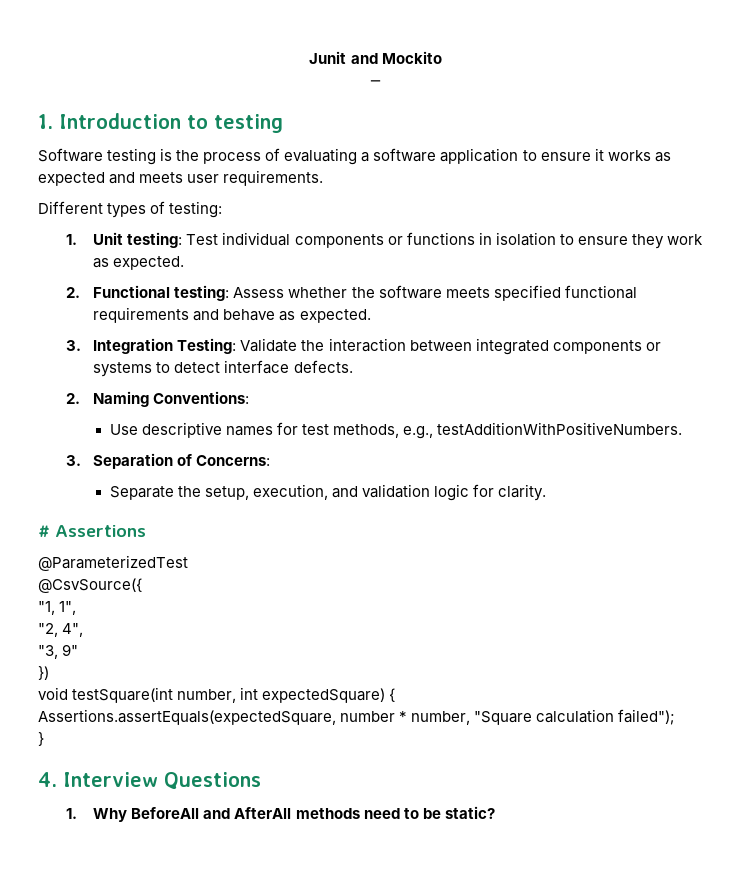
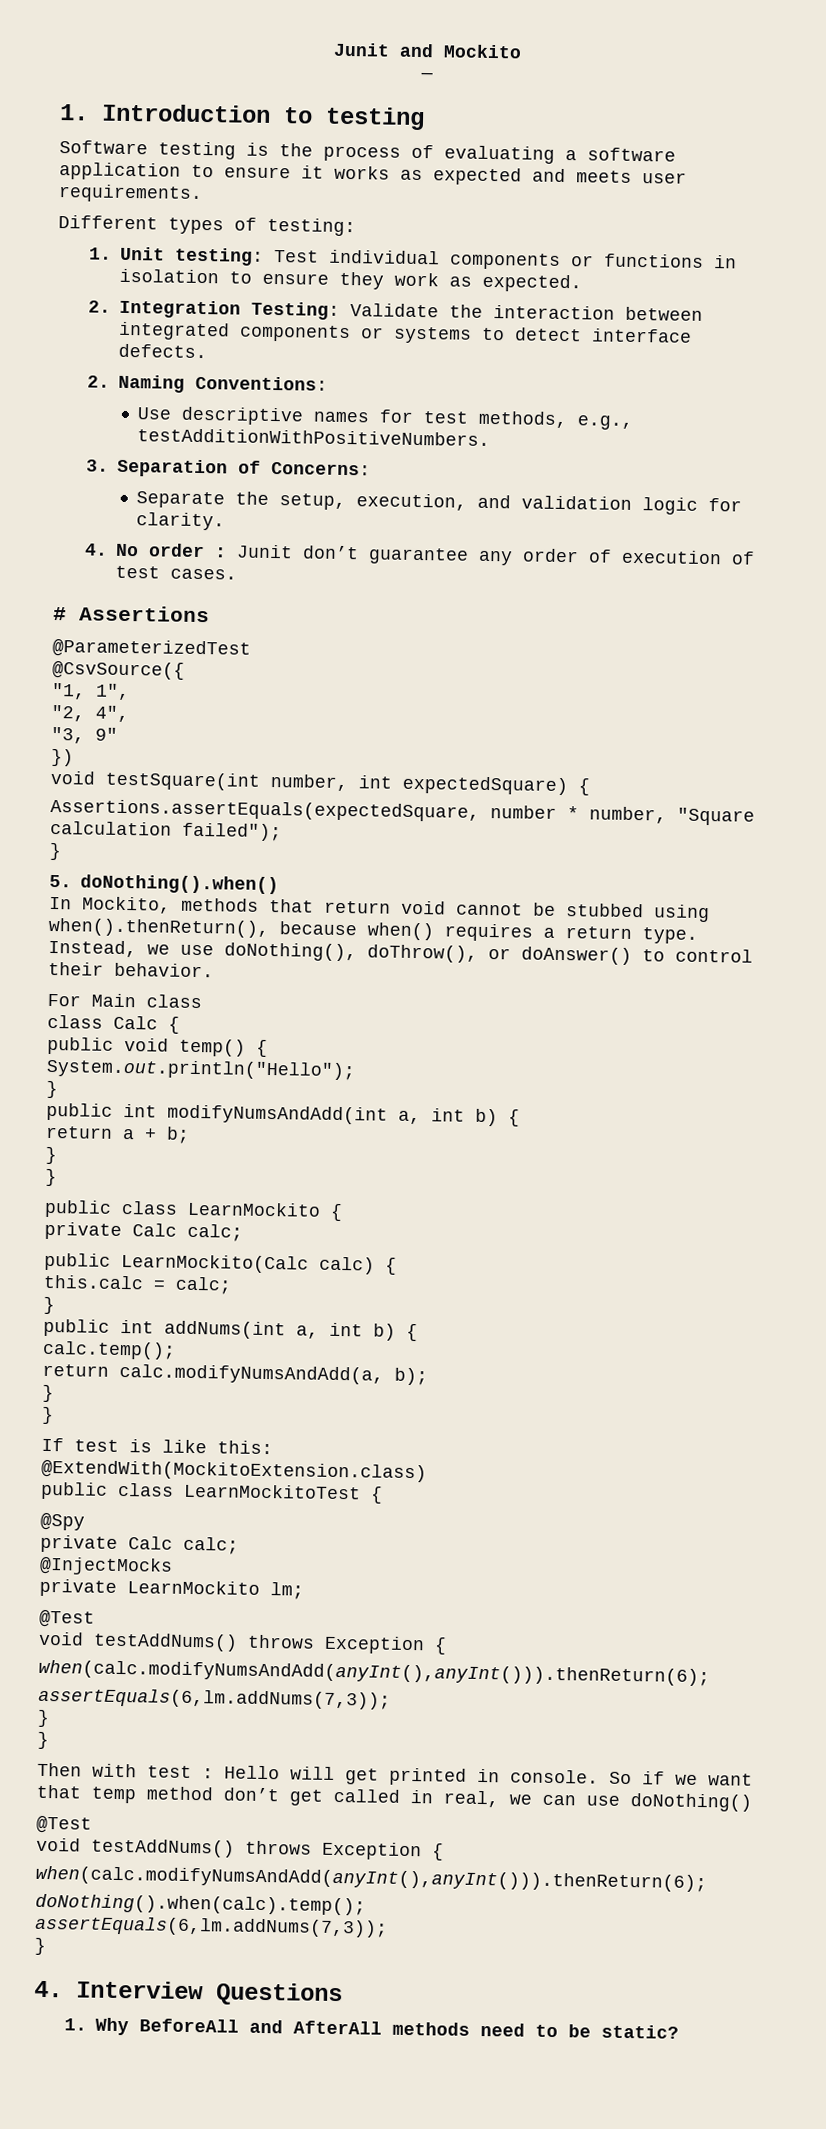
[93,285,637,301] [93,307,371,323] [65,340,81,351] Functional testing: Assess whether the software meets specified functional requirements and behave as expected. // 3. -> (112, 306) none
(547, 492) none -> [84,543,756,566] [115,565,238,580] // 4. No order : Junit don’t guarantee any order of execution of test cases.
(44, 739) none -> [49,874,280,895] [49,896,710,923] [48,917,698,944] [48,939,753,966] [48,961,214,978] [47,993,202,1009] [47,1014,180,1034] [47,1036,268,1057] [46,1058,356,1081] [46,1080,58,1099] [46,1102,520,1127] [45,1125,190,1144] [45,1146,57,1165] [45,1168,57,1187] [44,1199,343,1222] [44,1221,243,1242] [44,1252,397,1275] [43,1274,232,1295] [43,1296,55,1315] [43,1318,418,1342] [42,1340,176,1360] [42,1363,428,1386] [42,1384,54,1403] [42,1406,54,1425] [41,1437,273,1455] [41,1459,427,1483] [40,1481,383,1504] [40,1512,85,1531] [40,1534,239,1555] [39,1556,173,1576] [39,1578,304,1600] [39,1609,95,1628] [38,1631,447,1655] [38,1659,710,1687] [38,1687,391,1710] [37,1709,50,1728] [37,1731,49,1750] [37,1762,753,1786] [36,1784,752,1812] [36,1815,92,1834] [36,1837,444,1861] [35,1865,707,1893] [35,1893,366,1916] [34,1915,388,1938] [34,1937,46,1956] // 5. doNothing().when() // In Mockito, methods that return void cannot be stubbed using when().thenReturn(), because when() requires a return type. Instead, we use doNothing(), doThrow(), or doAnswer() to control their behavior. // For Main class // class Calc { // public void temp() { // System.out.println("Hello"); // } // public int modifyNumsAndAdd(int a, int b) { // return a + b; // } // } // public class LearnMockito { // private Calc calc; // public LearnMockito(Calc calc) { // this.calc = calc; // } // public int addNums(int a, int b) { // calc.temp(); // return calc.modifyNumsAndAdd(a, b); // } // } // If test is like this: // @ExtendWith(MockitoExtension.class) // public class LearnMockitoTest { // @Spy // private Calc calc; // @InjectMocks // private LearnMockito lm; // @Test // void testAddNums() throws Exception { // when(calc.modifyNumsAndAdd(anyInt(),anyInt())).thenReturn(6); // assertEquals(6,lm.addNums(7,3)); // } // } // Then with test : Hello will get printed in console. So if we want that temp method don’t get called in real, we can use doNothing() // @Test // void testAddNums() throws Exception { // when(calc.modifyNumsAndAdd(anyInt(),anyInt())).thenReturn(6); // doNothing().when(calc).temp(); // assertEquals(6,lm.addNums(7,3)); // }

